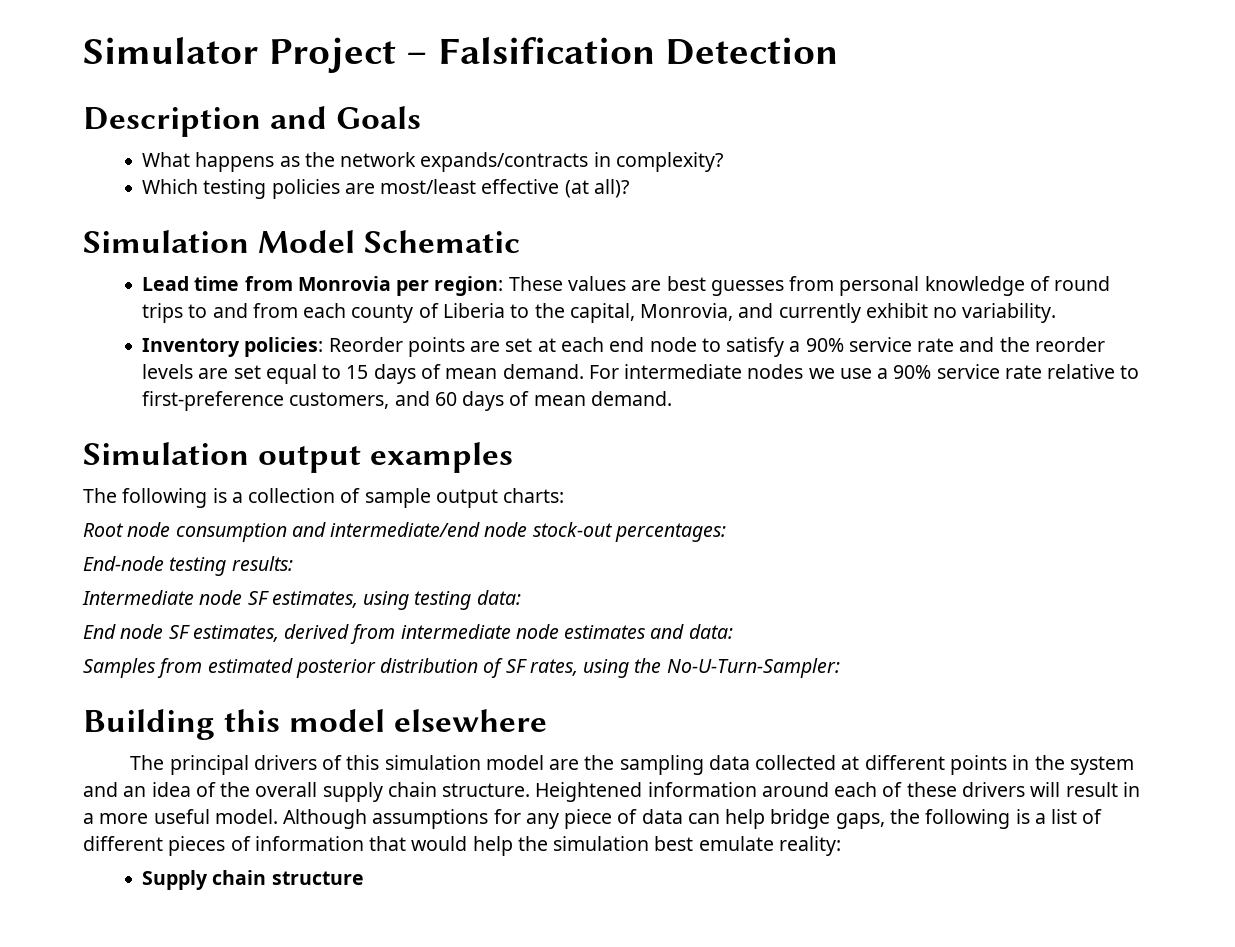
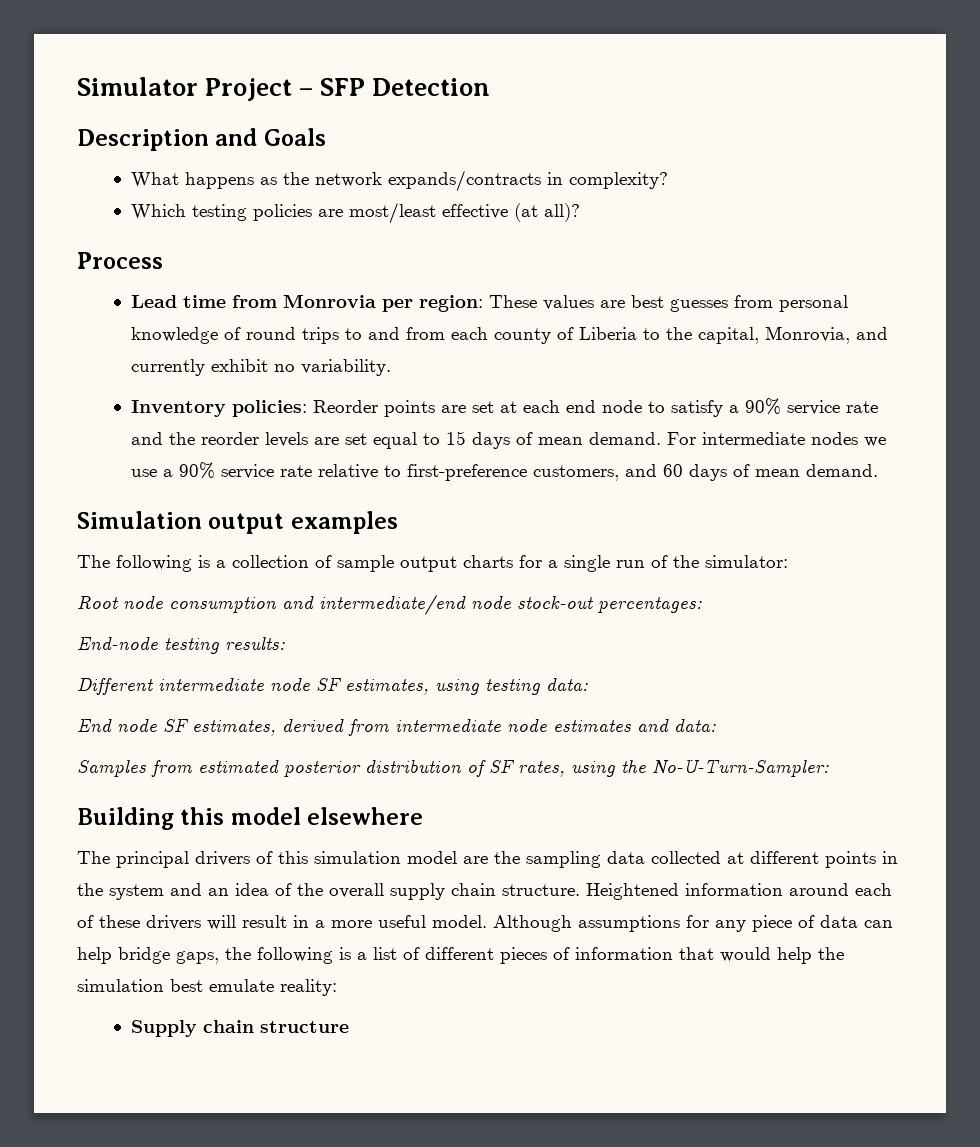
[437,37,655,64] Falsification -> [320,78,366,96] SFP
[83,230,521,253] Simulation Model Schematic -> [77,252,163,269] Process
[503,488,565,503] charts: -> [463,555,788,572] charts for a single run of the simulator:
[82,590,194,605] Intermediate -> [77,678,264,695] Different intermediate

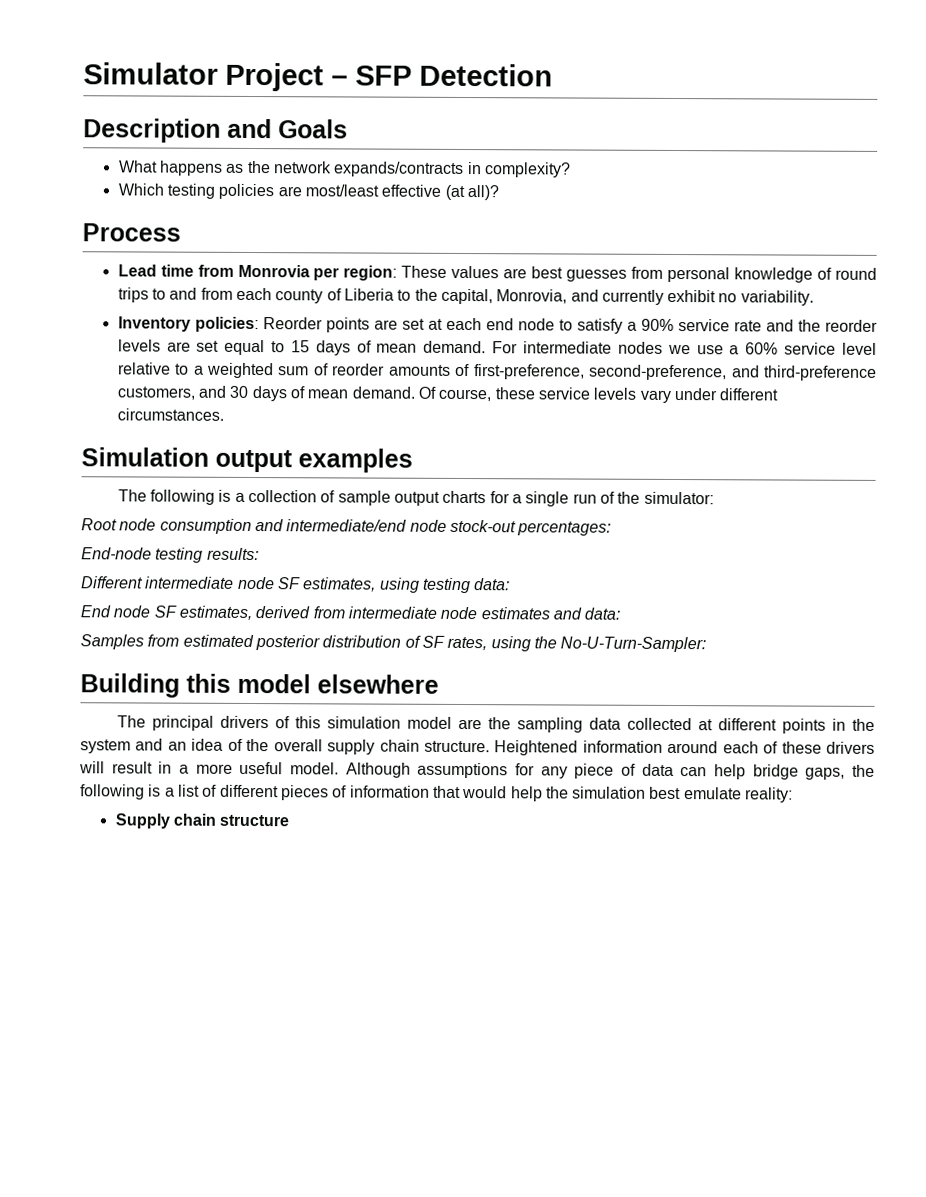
[179,462,528,481] 90% service rate relative to first-preference -> [745,342,878,355] [117,362,878,381] 60% service level relative to a weighted sum of reorder amounts of first-preference, second-preference, and third-preference
[663,464,879,481] 60 days of mean demand. -> [229,385,779,403] [116,408,224,421] 30 days of mean demand. Of course, these service levels vary under different circumstances.

